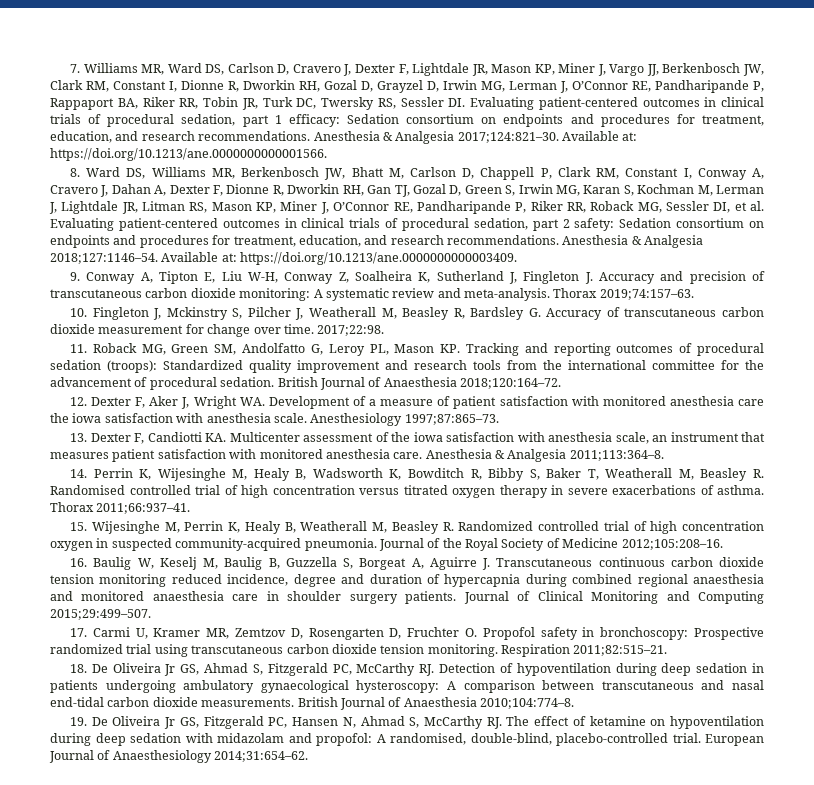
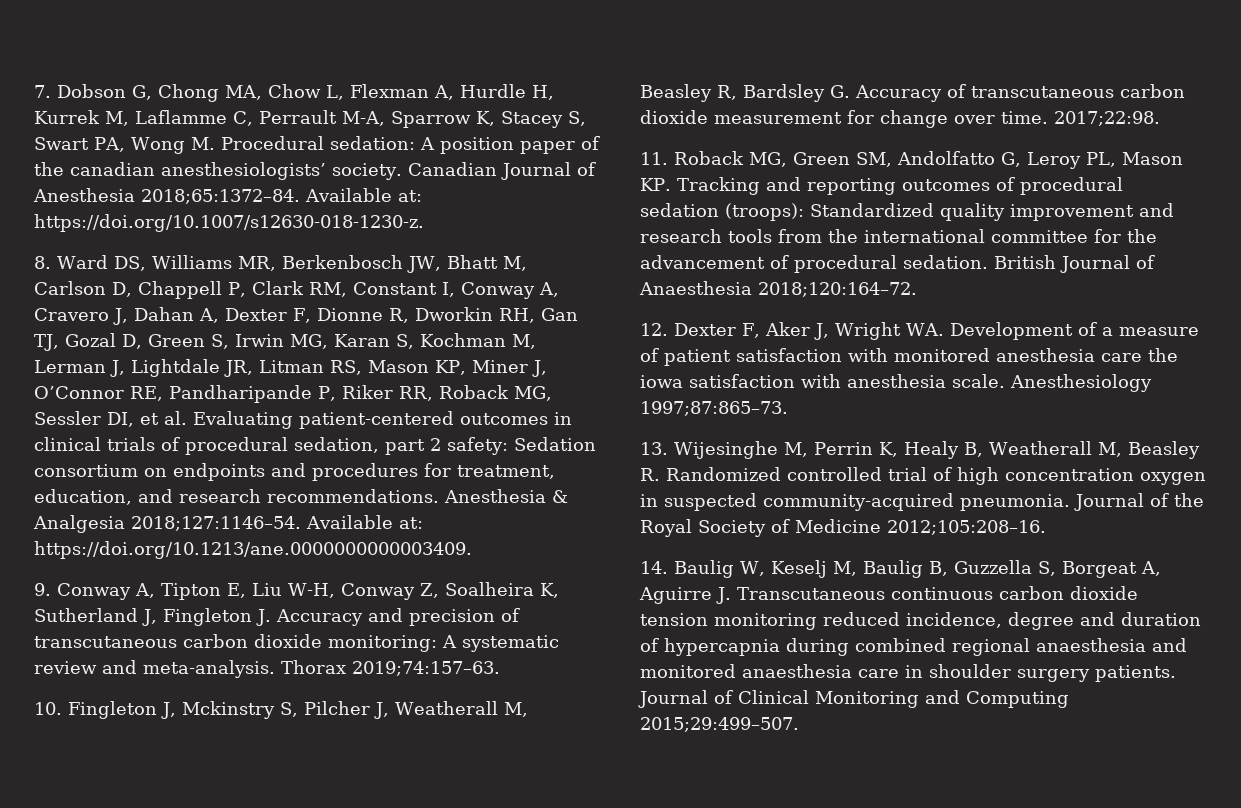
[83,63,765,76] [50,80,764,93] [50,97,764,110] [50,114,764,127] [50,131,638,144] [50,148,327,161] Williams MR, Ward DS, Carlson D, Cravero J, Dexter F, Lightdale JR, Mason KP, Miner J, Vargo JJ, Berkenbosch JW, Clark RM, Constant I, Dionne R, Dworkin RH, Gozal D, Grayzel D, Irwin MG, Lerman J, O’Connor RE, Pandharipande P, Rappaport BA, Riker RR, Tobin JR, Turk DC, Twersky RS, Sessler DI. Evaluating patient-centered outcomes in clinical trials of procedural sedation, part 1 efficacy: Sedation consortium on endpoints and procedures for treatment, education, and research recommendations. Anesthesia & Analgesia 2017;124:821–30. Available at: https://doi.org/10.1213/ane.0000000000001566. -> [57,84,554,102] [34,110,586,128] [34,136,600,154] [34,162,596,180] [33,188,422,204] [34,214,424,232] Dobson G, Chong MA, Chow L, Flexman A, Hurdle H, Kurrek M, Laflamme C, Perrault M-A, Sparrow K, Stacey S, Swart PA, Wong M. Procedural sedation: A position paper of the canadian anesthesiologists’ society. Canadian Journal of Anesthesia 2018;65:1372–84. Available at: https://doi.org/10.1007/s12630-018-1230-z.
[90,432,766,444] [50,449,664,462] [70,468,764,481] [50,485,764,498] [50,502,191,514] [70,522,88,531] Dexter F, Candiotti KA. Multicenter assessment of the iowa satisfaction with anesthesia scale, an instrument that measures patient satisfaction with monitored anesthesia care. Anesthesia & Analgesia 2011;113:364–8. // 14. Perrin K, Wijesinghe M, Healy B, Wadsworth K, Bowditch R, Bibby S, Baker T, Weatherall M, Beasley R. Randomised controlled trial of high concentration versus titrated oxygen therapy in severe exacerbations of asthma. Thorax 2011;66:937–41. // 15. -> (668, 448) none
[70,558,88,567] 16. -> [640,561,668,574] 14.
[70,627,764,640] [50,644,668,657] [70,663,765,676] [50,680,765,693] [50,697,574,710] [70,716,764,729] [50,733,764,746] [49,750,309,763] // 17. Carmi U, Kramer MR, Zemtzov D, Rosengarten D, Fruchter O. Propofol safety in bronchoscopy: Prospective randomized trial using transcutaneous carbon dioxide tension monitoring. Respiration 2011;82:515–21. // 18. De Oliveira Jr GS, Ahmad S, Fitzgerald PC, McCarthy RJ. Detection of hypoventilation during deep sedation in patients undergoing ambulatory gynaecological hysteroscopy: A comparison between transcutaneous and nasal end-tidal carbon dioxide measurements. British Journal of Anaesthesia 2010;104:774–8. // 19. De Oliveira Jr GS, Fitzgerald PC, Hansen N, Ahmad S, McCarthy RJ. The effect of ketamine on hypoventilation during deep sedation with midazolam and propofol: A randomised, double-blind, placebo-controlled trial. European Journal of Anaesthesiology 2014;31:654–62. -> (799, 724) none

